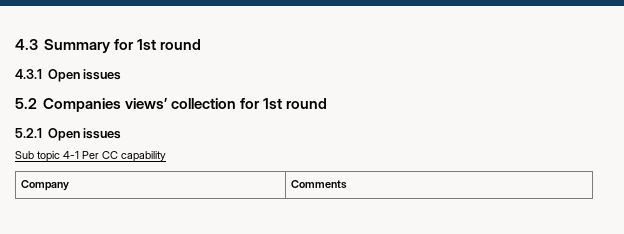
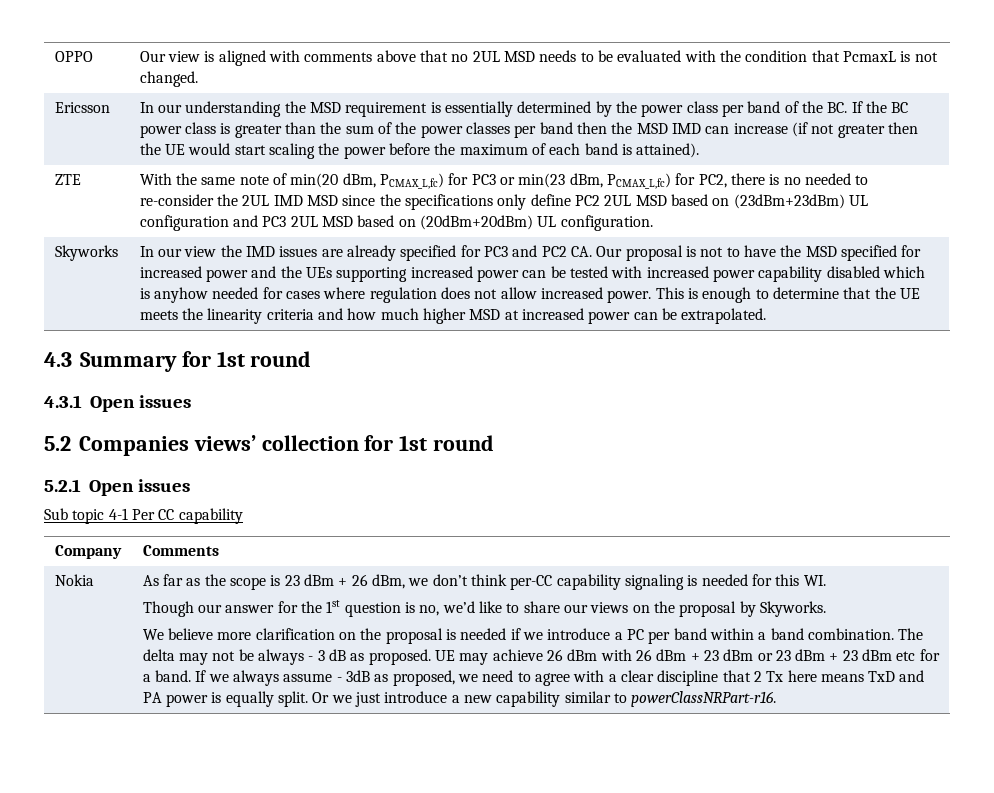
(15, 44) none -> [54,51,93,62] [139,50,938,66] [139,71,198,87] [54,102,110,113] [139,101,909,117] [139,122,918,138] [139,143,700,159] [54,174,81,185] [139,173,869,189] [139,194,868,210] [139,215,653,231] [54,245,118,261] [139,245,922,261] [139,266,925,282] [139,287,920,303] [139,308,767,324] OPPO | Our view is aligned with comments above that no 2UL MSD needs to be evaluated with the condition that PcmaxL is not changed. // Ericsson | In our understanding the MSD requirement is essentially determined by the power class per band of the BC. If the BC power class is greater than the sum of the power classes per band then the MSD IMD can increase (if not greater then the UE would start scaling the power before the maximum of each band is attained). // ZTE | With the same note of min(20 dBm, PCMAX_L,fc) for PC3 or min(23 dBm, PCMAX_L,fc) for PC2, there is no needed to re-consider the 2UL IMD MSD since the specifications only define PC2 2UL MSD based on (23dBm+23dBm) UL configuration and PC3 2UL MSD based on (20dBm+20dBm) UL configuration. // Skyworks | In our view the IMD issues are already specified for PC3 and PC2 CA. Our proposal is not to have the MSD specified for increased power and the UEs supporting increased power can be tested with increased power capability disabled which is anyhow needed for cases where regulation does not allow increased power. This is enough to determine that the UE meets the linearity criteria and how much higher MSD at increased power can be extrapolated. //
(347, 184) none -> [54,574,94,586] [142,574,826,590] [142,600,826,617] [142,628,924,644] [142,649,940,665] [142,670,925,686] [142,691,777,707] // Nokia | As far as the scope is 23 dBm + 26 dBm, we don’t think per-CC capability signaling is needed for this WI. // Though our answer for the 1st question is no, we’d like to share our views on the proposal by Skyworks. // We believe more clarification on the proposal is needed if we introduce a PC per band within a band combination. The delta may not be always - 3 dB as proposed. UE may achieve 26 dBm with 26 dBm + 23 dBm or 23 dBm + 23 dBm etc for a band. If we always assume - 3dB as proposed, we need to agree with a clear discipline that 2 Tx here means TxD and PA power is equally split. Or we just introduce a new capability similar to powerClassNRPart-r16.

